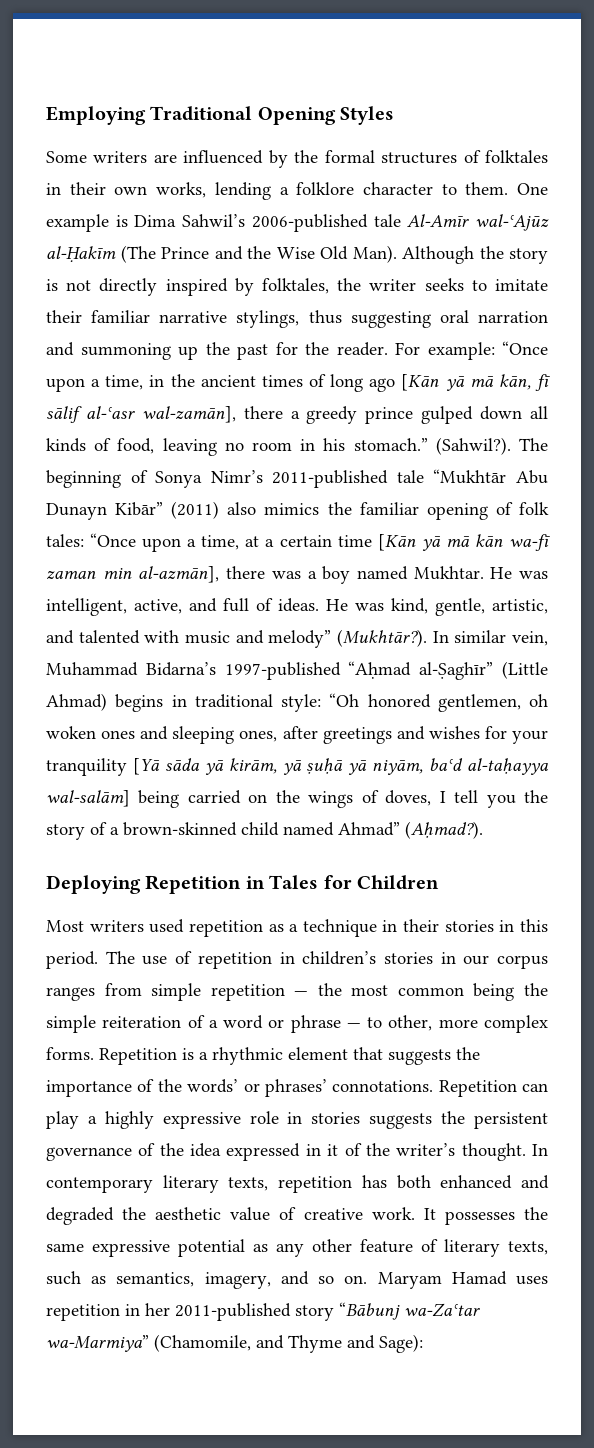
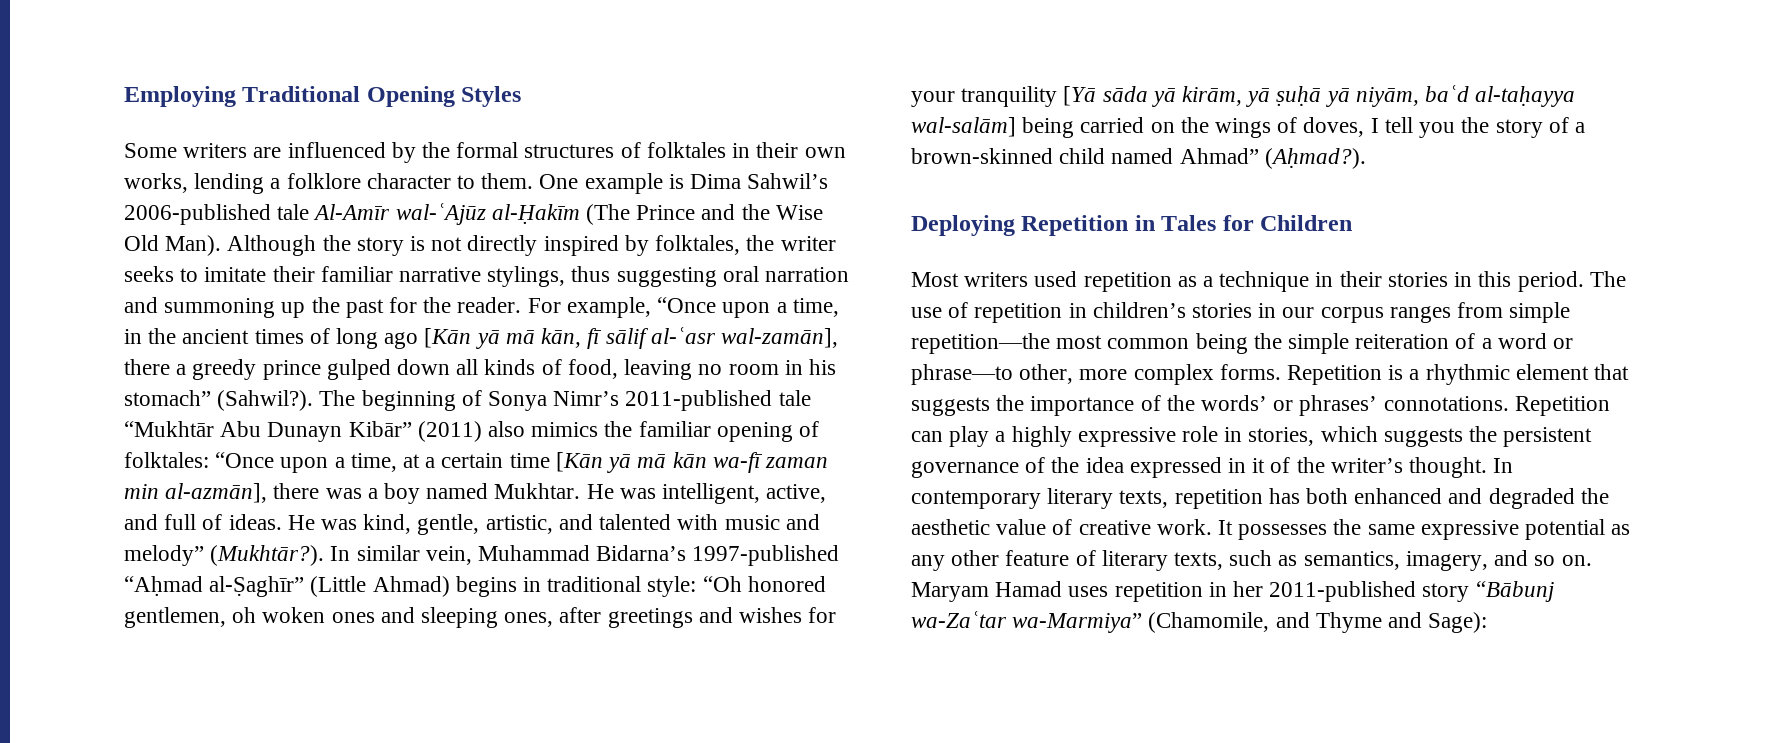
[427,342,495,360] example: -> [566,297,651,318] example,
[353,438,428,451] stomach.” -> [124,390,211,406] stomach”
[518,502,549,515] [46,534,84,547] folk tales: -> [124,452,209,468] folktales:
[210,983,342,1001] repetition — the -> [911,333,1050,354] repetition—the
[290,1015,383,1033] phrase — to -> [911,364,1013,385] phrase—to
[311,1112,361,1124] stories -> [1248,426,1378,446] stories, which

